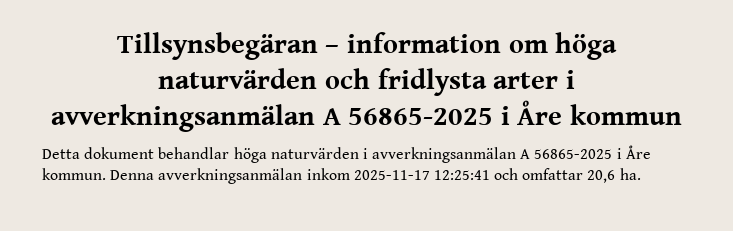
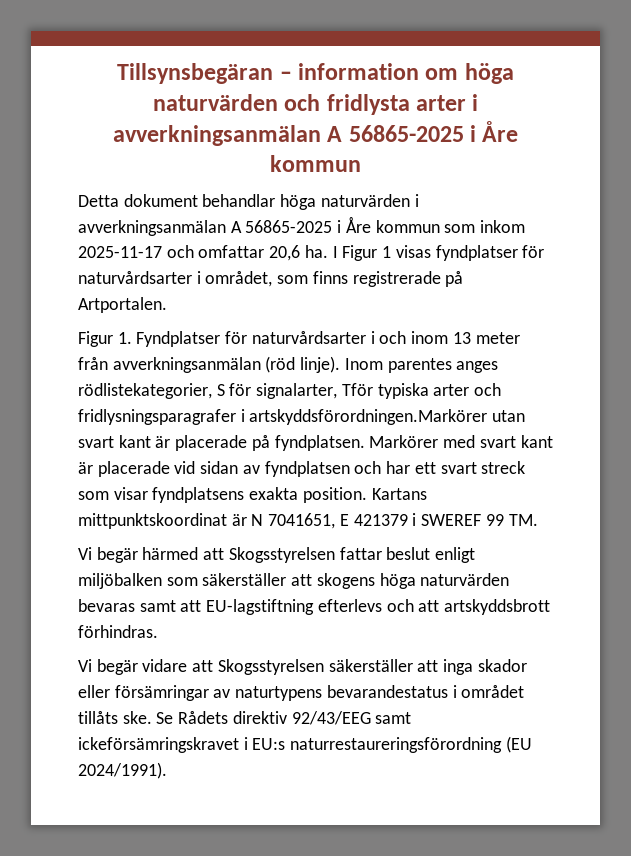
[42,168,303,184] kommun. Denna avverkningsanmälan -> [375,220,476,233] kommun som
[433,170,490,180] 12:25:41 -> (162, 252) none
(641, 174) none -> [332,245,545,261] [78,271,464,287] [78,297,167,313] [78,331,520,347] [78,356,499,373] [78,383,502,399] [78,409,526,425] [78,435,553,451] [78,461,526,477] [78,487,427,503] [78,513,538,529] [78,547,476,563] [78,573,510,589] [78,599,551,615] [78,625,158,638] [78,659,527,675] [78,685,525,701] [78,711,412,725] [78,736,532,753] [78,762,167,779] I Figur 1 visas fyndplatser för naturvårdsarter i området, som finns registrerade på Artportalen. // Figur 1. Fyndplatser för naturvårdsarter i och inom 13 meter från avverkningsanmälan (röd linje). Inom parentes anges rödlistekategorier, S för signalarter, Tför typiska arter och fridlysningsparagrafer i artskyddsförordningen.Markörer utan svart kant är placerade på fyndplatsen. Markörer med svart kant är placerade vid sidan av fyndplatsen och har ett svart streck som visar fyndplatsens exakta position. Kartans mittpunktskoordinat är N 7041651, E 421379 i SWEREF 99 TM. // Vi begär härmed att Skogsstyrelsen fattar beslut enligt miljöbalken som säkerställer att skogens höga naturvärden bevaras samt att EU-lagstiftning efterlevs och att artskyddsbrott förhindras. // Vi begär vidare att Skogsstyrelsen säkerställer att inga skador eller försämringar av naturtypens bevarandestatus i området tillåts ske. Se Rådets direktiv 92/43/EEG samt ickeförsämringskravet i EU:s naturrestaureringsförordning (EU 2024/1991).

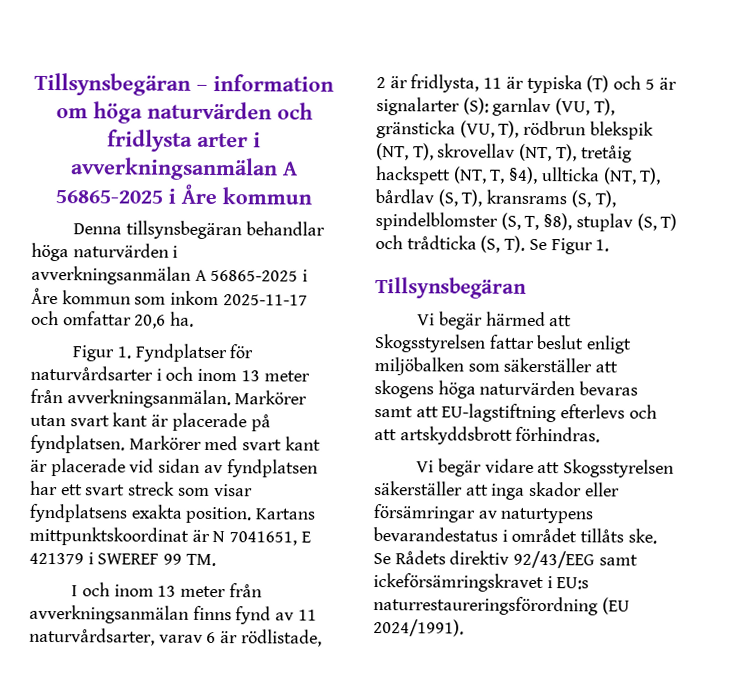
[78,194,198,207] Detta dokument -> [73,220,243,240] Denna tillsynsbegäran
[332,245,545,261] [78,271,464,287] [78,297,167,313] I Figur 1 visas fyndplatser för naturvårdsarter i området, som finns registrerade på Artportalen. -> (195, 319) none
[112,356,499,373] [78,383,502,399] [78,409,488,425] avverkningsanmälan (röd linje). Inom parentes anges rödlistekategorier, S för signalarter, Tför typiska arter och fridlysningsparagrafer i artskyddsförordningen.Markörer -> [66,389,308,409] avverkningsanmälan. Markörer
[354,461,382,474] och -> (318, 468) none
(538, 520) none -> [71,582,262,598] [29,604,317,625] [29,627,322,647] [376,74,677,94] [376,97,615,117] [376,120,654,140] [376,143,632,163] [375,166,662,185] [375,189,616,208] [375,212,678,232] [375,235,610,255] [375,277,527,299] // I och inom 13 meter från avverkningsanmälan finns fynd av 11 naturvårdsarter, varav 6 är rödlistade, 2 är fridlysta, 11 är typiska (T) och 5 är signalarter (S): garnlav (VU, T), gränsticka (VU, T), rödbrun blekspik (NT, T), skrovellav (NT, T), tretåig hackspett (NT, T, §4), ullticka (NT, T), bårdlav (S, T), kransrams (S, T), spindelblomster (S, T, §8), stuplav (S, T) och trådticka (S, T). Se Figur 1. // Tillsynsbegäran

